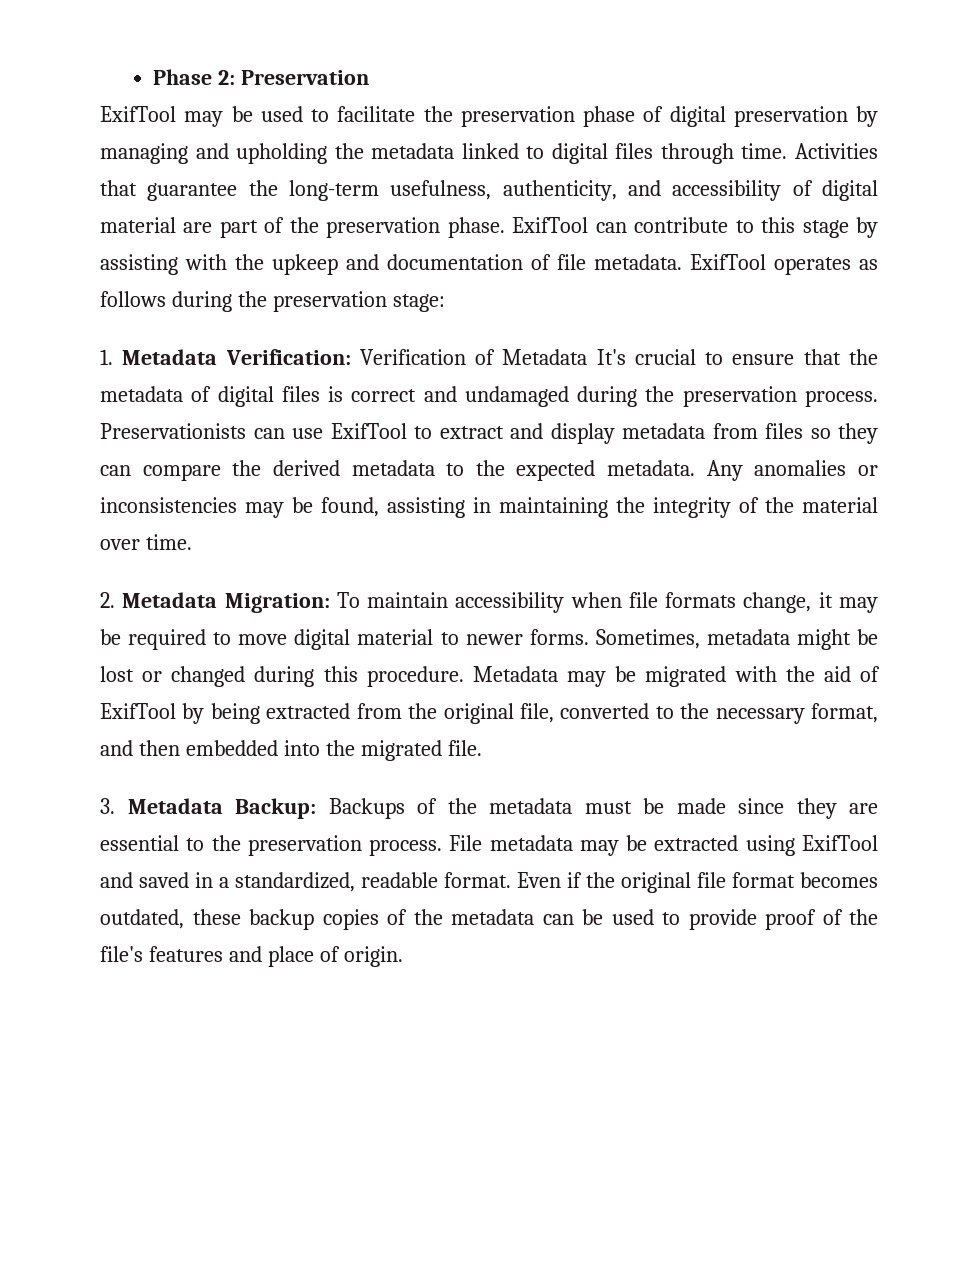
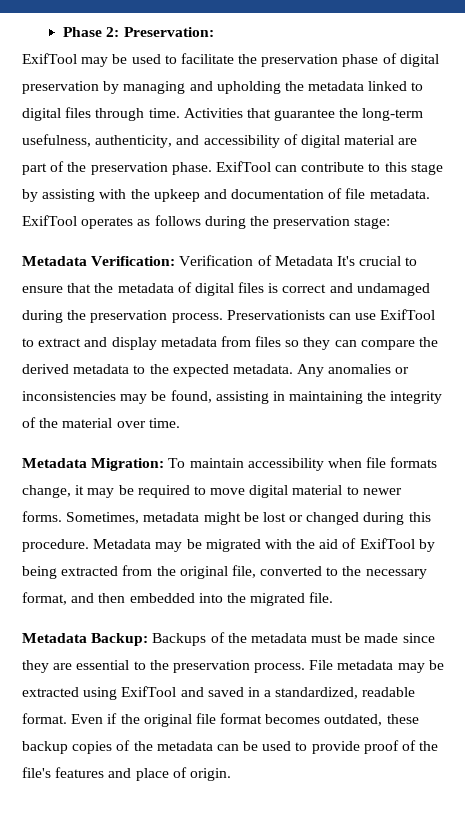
[241,70,370,85] Preservation -> [123,27,214,37] Preservation:
[100,349,113,365] 1. -> (391, 223) none
[100,592,115,608] 2. -> (180, 423) none
[100,798,115,814] 3. -> (334, 597) none

